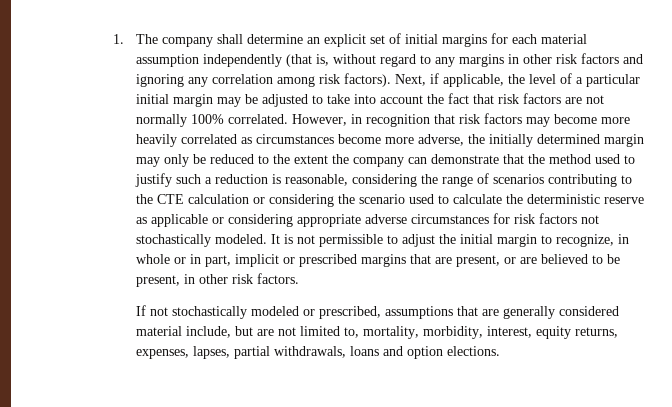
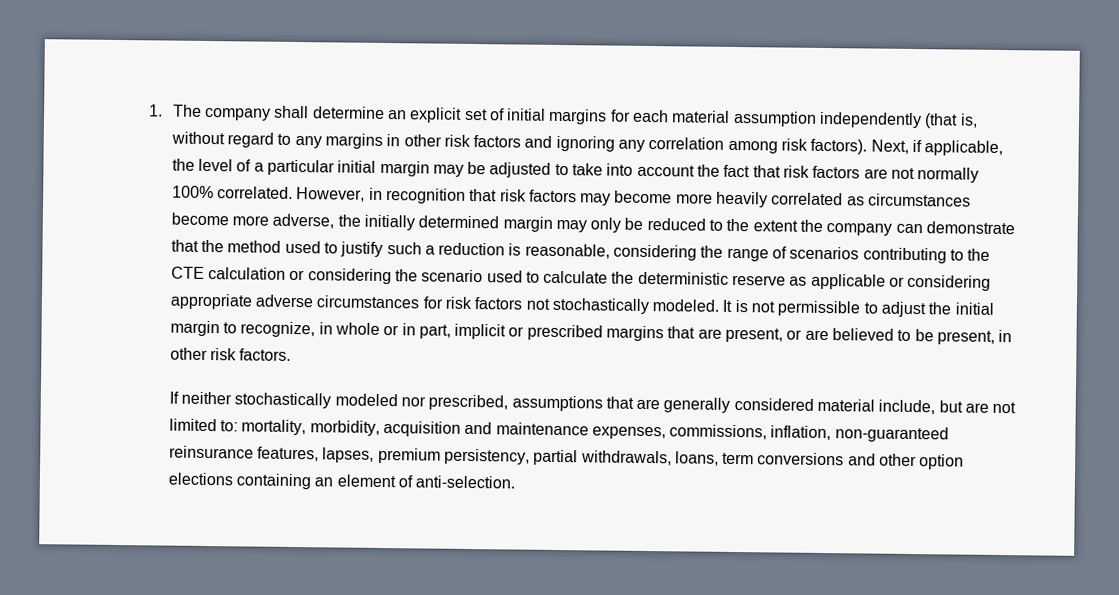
[149,307,168,316] not -> [180,391,232,405] neither
[302,309,315,316] or -> [400,396,426,407] nor
[343,327,359,338] to, -> [219,420,238,432] to:
[486,326,618,339] [135,346,500,359] interest, equity returns, expenses, lapses, partial withdrawals, loans and option elections. -> [382,421,949,443] [168,445,965,470] [167,472,516,490] acquisition and maintenance expenses, commissions, inflation, non-guaranteed reinsurance features, lapses, premium persistency, partial withdrawals, loans, term conversions and other option elections containing an element of anti-selection.

